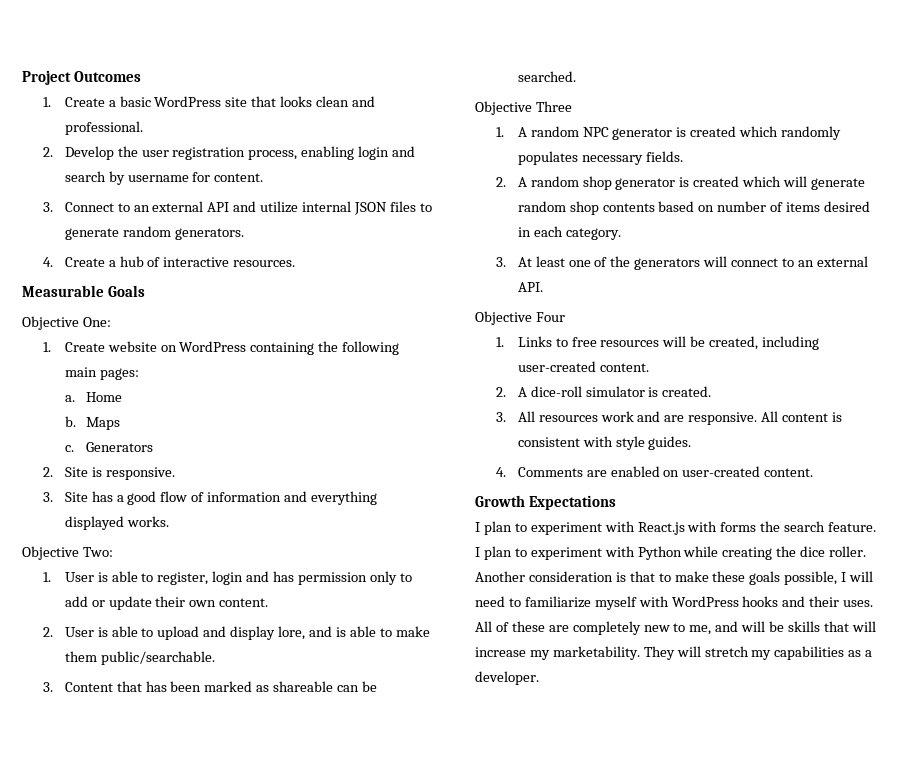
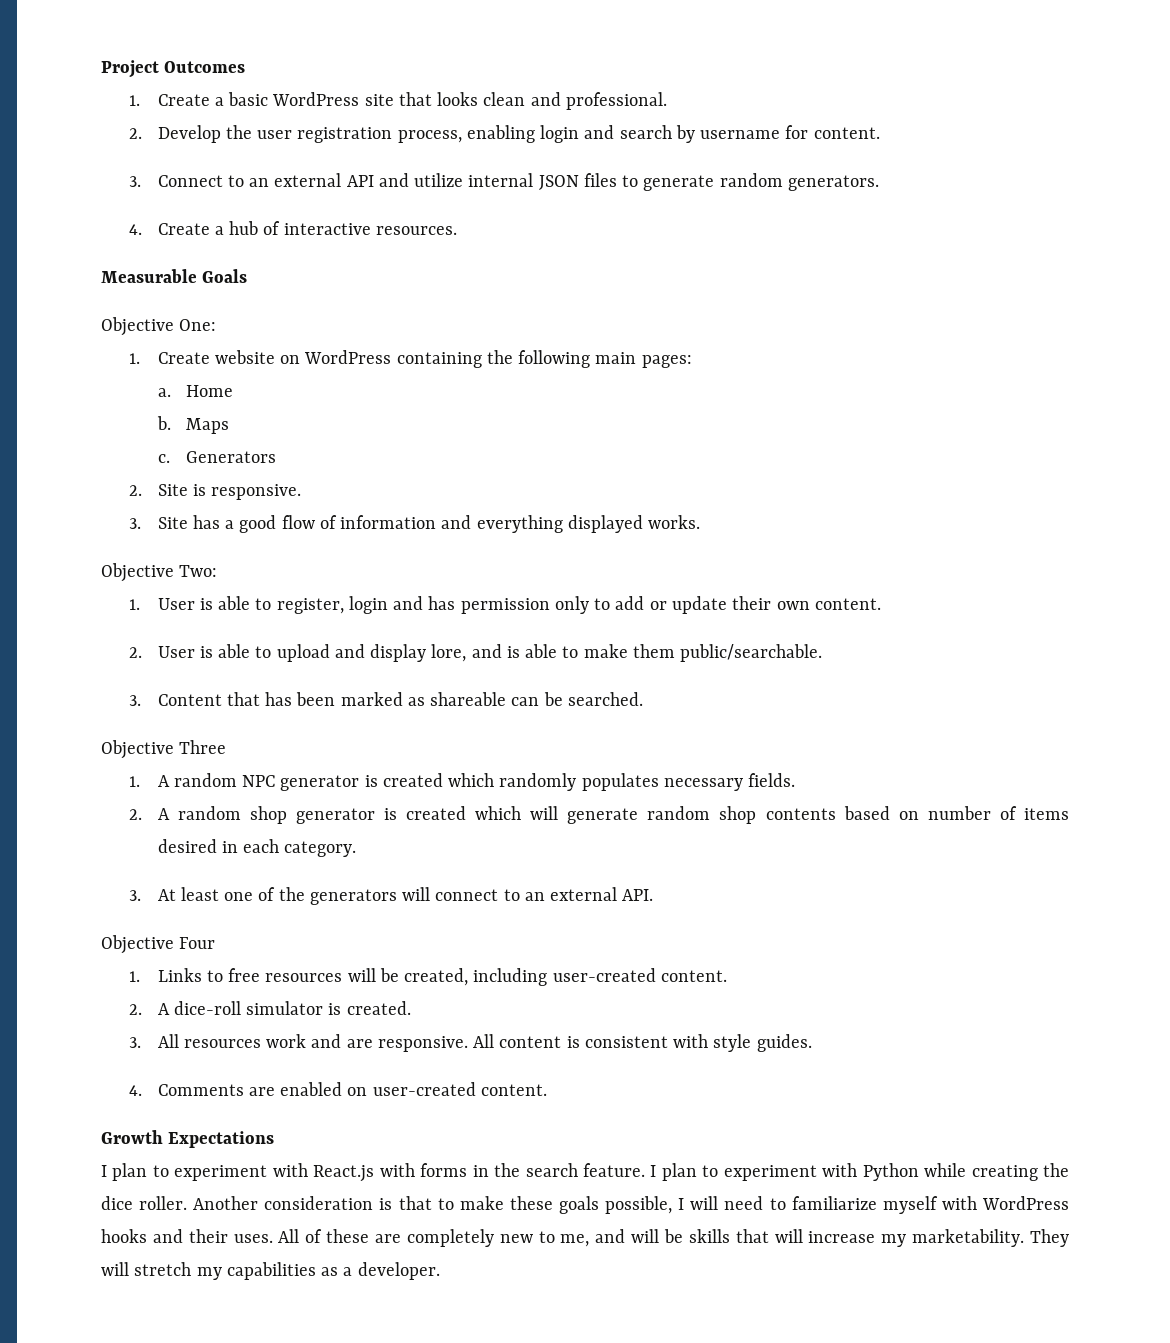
(757, 527) none -> [472,1165,489,1177] in

